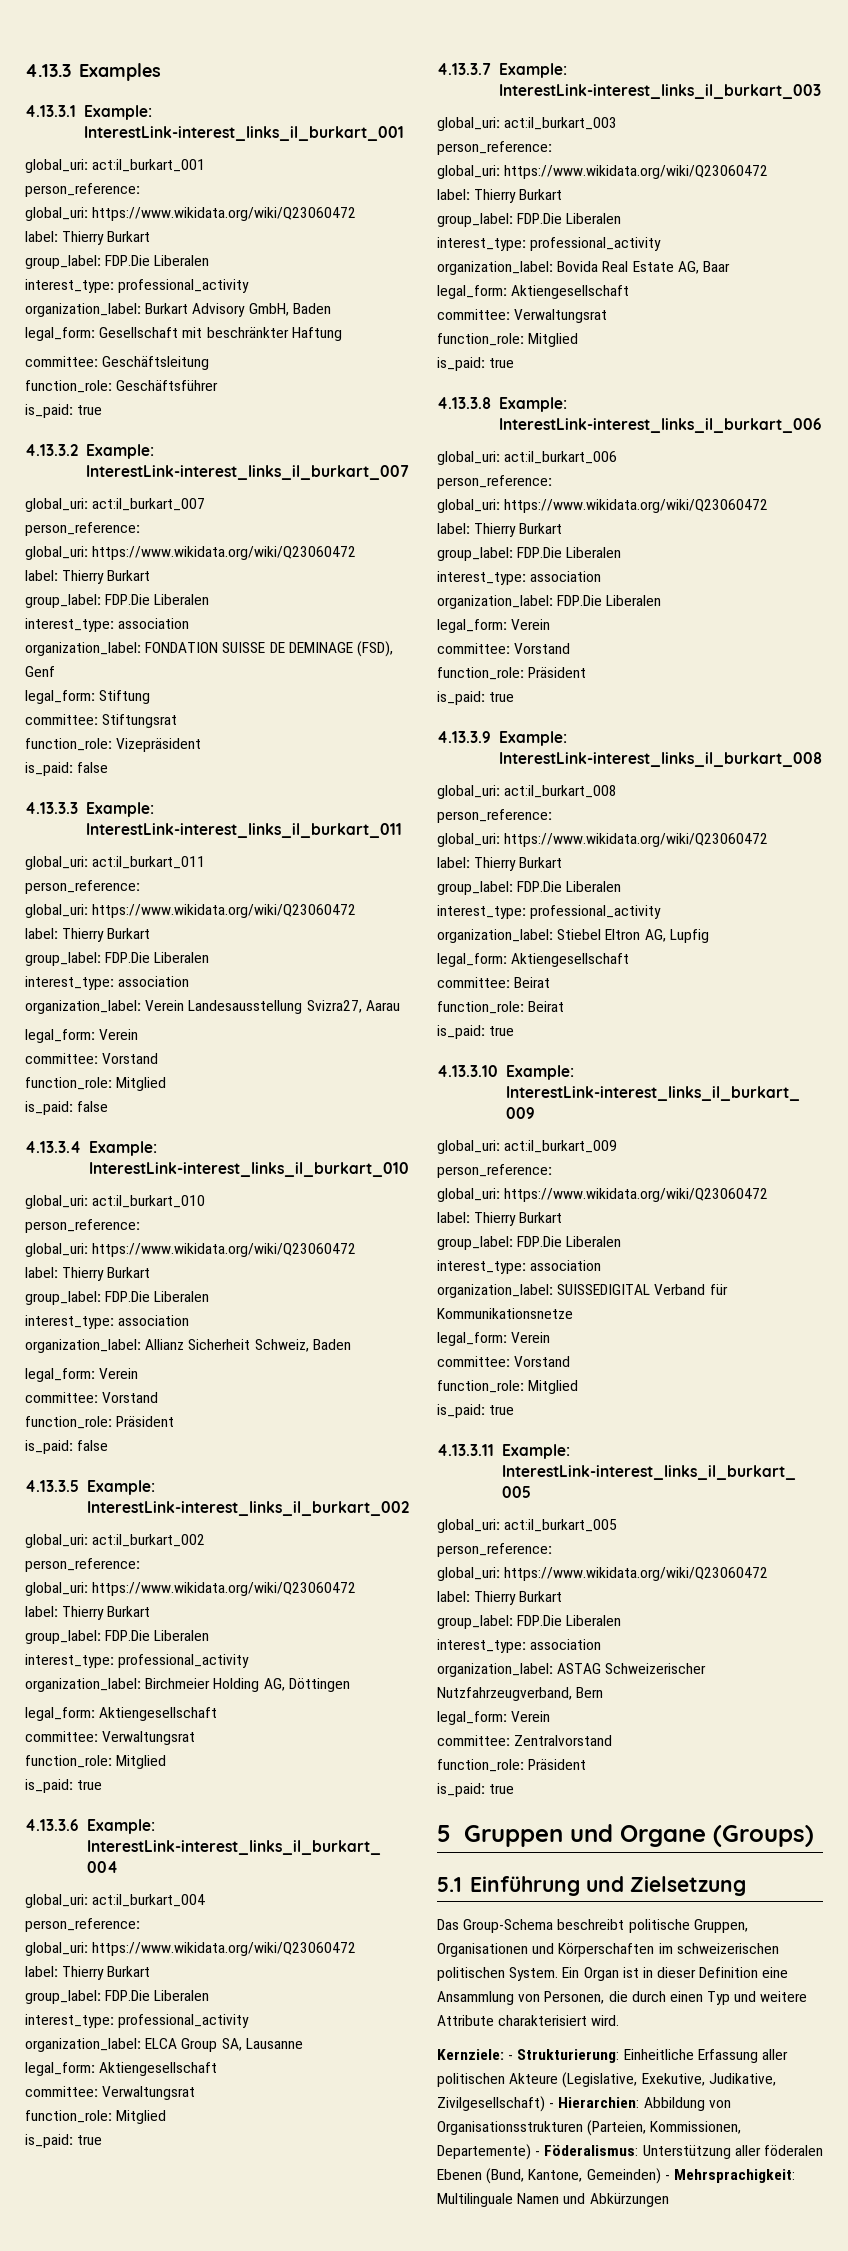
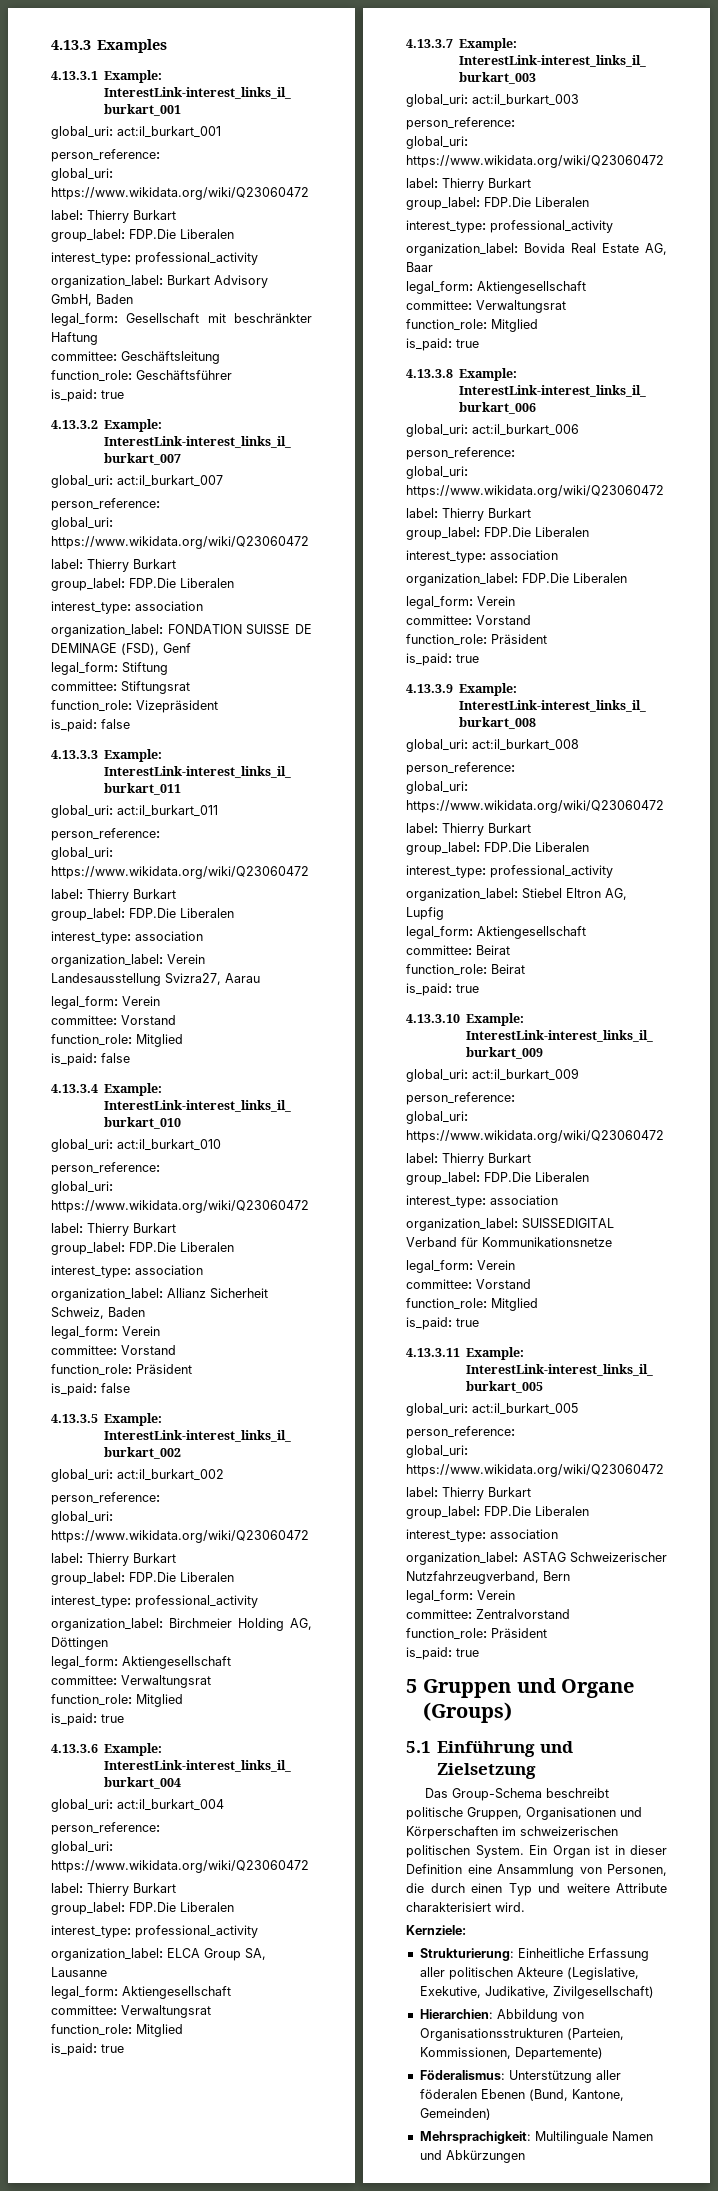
[508,2055,514,2060] - -> (466, 1930) //
[549,2103,555,2108] - -> (654, 1992) //
[535,2151,541,2156] - -> (603, 2053) //
[664,2175,670,2180] - -> (491, 2114) //

